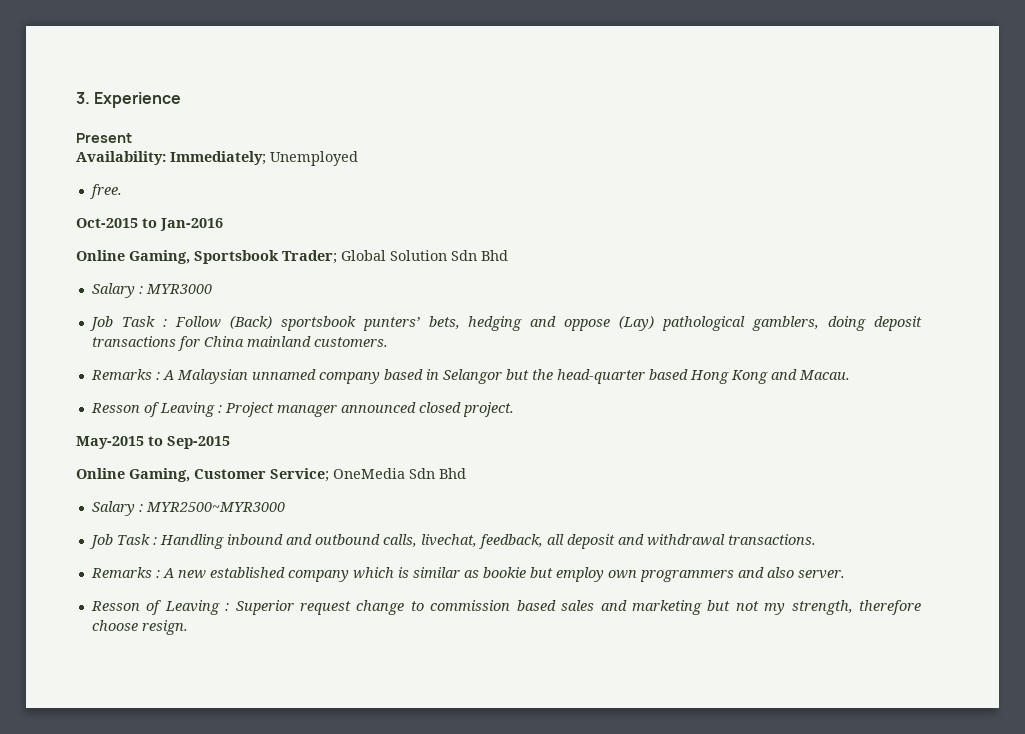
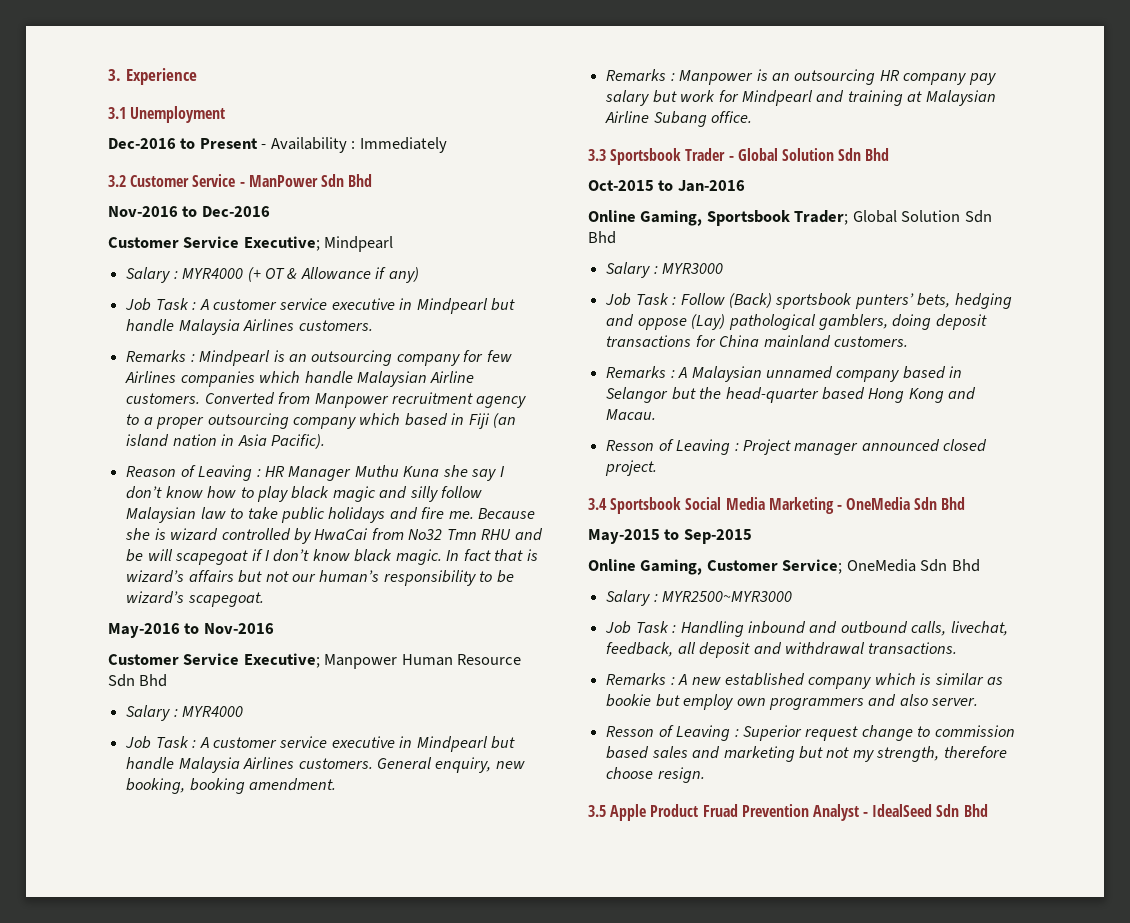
[76,133,132,143] [76,151,358,166] [88,184,122,199] Present // Availability: Immediately; Unemployed // free. -> [108,106,226,123] [108,137,447,153] [108,174,373,187] [108,206,270,217] [108,236,394,252] [126,267,419,283] [125,298,516,314] [126,319,373,335] [126,350,512,366] [125,371,475,387] [126,392,527,408] [126,413,517,429] [126,434,325,449] [126,465,505,481] [126,486,483,502] [126,507,536,523] [125,528,543,544] [126,549,538,565] [126,570,514,586] [126,591,264,607] [108,623,274,638] [108,653,522,669] [108,674,168,687] [126,705,244,721] [125,736,516,752] [126,757,525,773] [126,778,337,794] [606,69,996,85] [605,90,996,106] [605,111,753,127] [588,148,890,165] 3.1 Unemployment // Dec-2016 to Present - Availability : Immediately // 3.2 Customer Service - ManPower Sdn Bhd // Nov-2016 to Dec-2016 // Customer Service Executive; Mindpearl // Salary : MYR4000 (+ OT & Allowance if any) // Job Task : A customer service executive in Mindpearl but handle Malaysia Airlines customers. // Remarks : Mindpearl is an outsourcing company for few Airlines companies which handle Malaysian Airline customers. Converted from Manpower recruitment agency to a proper outsourcing company which based in Fiji (an island nation in Asia Pacific). // Reason of Leaving : HR Manager Muthu Kuna she say I don’t know how to play black magic and silly follow Malaysian law to take public holidays and fire me. Because she is wizard controlled by HwaCai from No32 Tmn RHU and be will scapegoat if I don’t know black magic. In fact that is wizard’s affairs but not our human’s responsibility to be wizard’s scapegoat. // May-2016 to Nov-2016 // Customer Service Executive; Manpower Human Resource Sdn Bhd // Salary : MYR4000 // Job Task : A customer service executive in Mindpearl but handle Malaysia Airlines customers. General enquiry, new booking, booking amendment. // Remarks : Manpower is an outsourcing HR company pay salary but work for Mindpearl and training at Malaysian Airline Subang office. // 3.3 Sportsbook Trader - Global Solution Sdn Bhd
(514, 409) none -> [588,497,966,514] // 3.4 Sportsbook Social Media Marketing - OneMedia Sdn Bhd
(188, 627) none -> [588,804,988,821] // 3.5 Apple Product Fruad Prevention Analyst - IdealSeed Sdn Bhd

